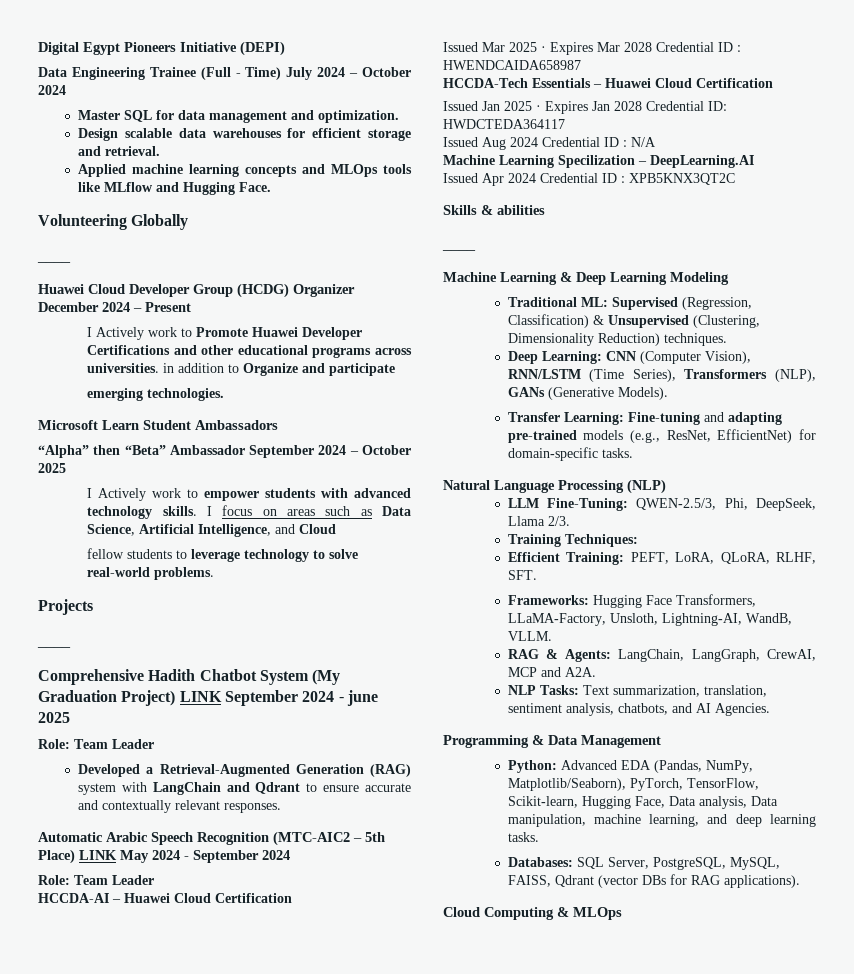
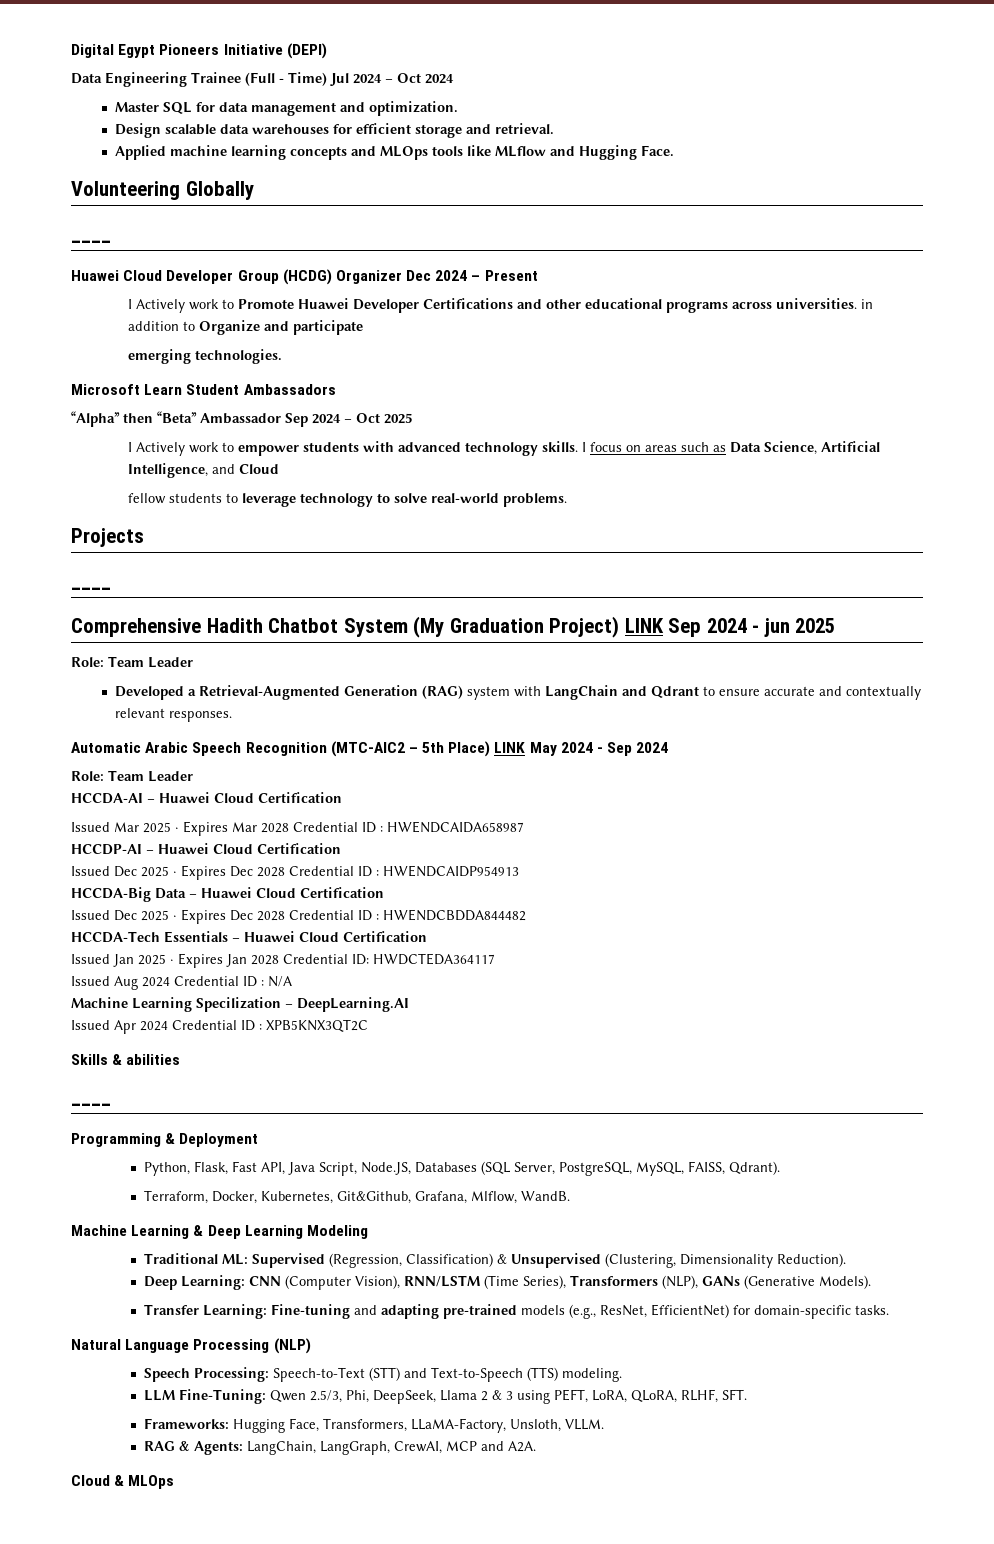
[286,67,412,80] July 2024 – October -> [330,73,421,86] Jul 2024 – Oct
[38,302,99,312] December -> [406,270,432,281] Dec
[249,445,411,458] September 2024 – October -> [285,413,380,427] Sep 2024 – Oct
[224,690,378,706] September 2024 - june -> [668,618,790,637] Sep 2024 - jun
[193,850,259,863] September -> [607,742,633,756] Sep
(581, 65) none -> [71,843,341,855] [71,865,519,880] [71,887,384,902] [71,909,526,924] // HCCDP-AI – Huawei Cloud Certification // Issued Dec 2025 · Expires Dec 2028 Credential ID : HWENDCAIDP954913 // HCCDA-Big Data – Huawei Cloud Certification // Issued Dec 2025 · Expires Dec 2028 Credential ID : HWENDCBDDA844482
(476, 250) none -> [71,1133,259,1147] [143,1161,780,1176] [143,1190,570,1204] // Programming & Deployment // Python, Flask, Fast API, Java Script, Node.JS, Databases (SQL Server, PostgreSQL, MySQL, FAISS, Qdrant). // Terraform, Docker, Kubernetes, Git&Github, Grafana, Mlflow, WandB.
[597,333,727,346] Reduction) techniques. -> [776,1253,846,1267] Reduction).
(666, 486) none -> [143,1367,622,1382] // Speech Processing: Speech-to-Text (STT) and Text-to-Speech (TTS) modeling.
[636,498,717,510] QWEN-2.5/3, -> [269,1390,342,1403] Qwen 2.5/3,
[547,516,570,526] [507,534,638,547] [507,552,625,565] 2/3. // Training Techniques: // Efficient Training: -> [480,1390,550,1404] 2 & 3 using
[645,595,672,605] Face -> [288,1418,319,1432] Face,
[661,613,792,626] Lightning-AI, WandB, -> (561, 1425) none
[507,685,767,697] [507,703,770,716] [443,735,661,748] [507,760,753,773] [507,778,759,791] [507,796,778,809] [507,814,816,827] [507,832,539,842] [507,857,780,870] [507,874,800,888] [443,907,554,920] // NLP Tasks: Text summarization, translation, sentiment analysis, chatbots, and AI Agencies. // Programming & Data Management // Python: Advanced EDA (Pandas, NumPy, Matplotlib/Seaborn), PyTorch, TensorFlow, Scikit-learn, Hugging Face, Data analysis, Data manipulation, machine learning, and deep learning tasks. // Databases: SQL Server, PostgreSQL, MySQL, FAISS, Qdrant (vector DBs for RAG applications). // Cloud Computing -> [71,1475,110,1486] // Cloud

